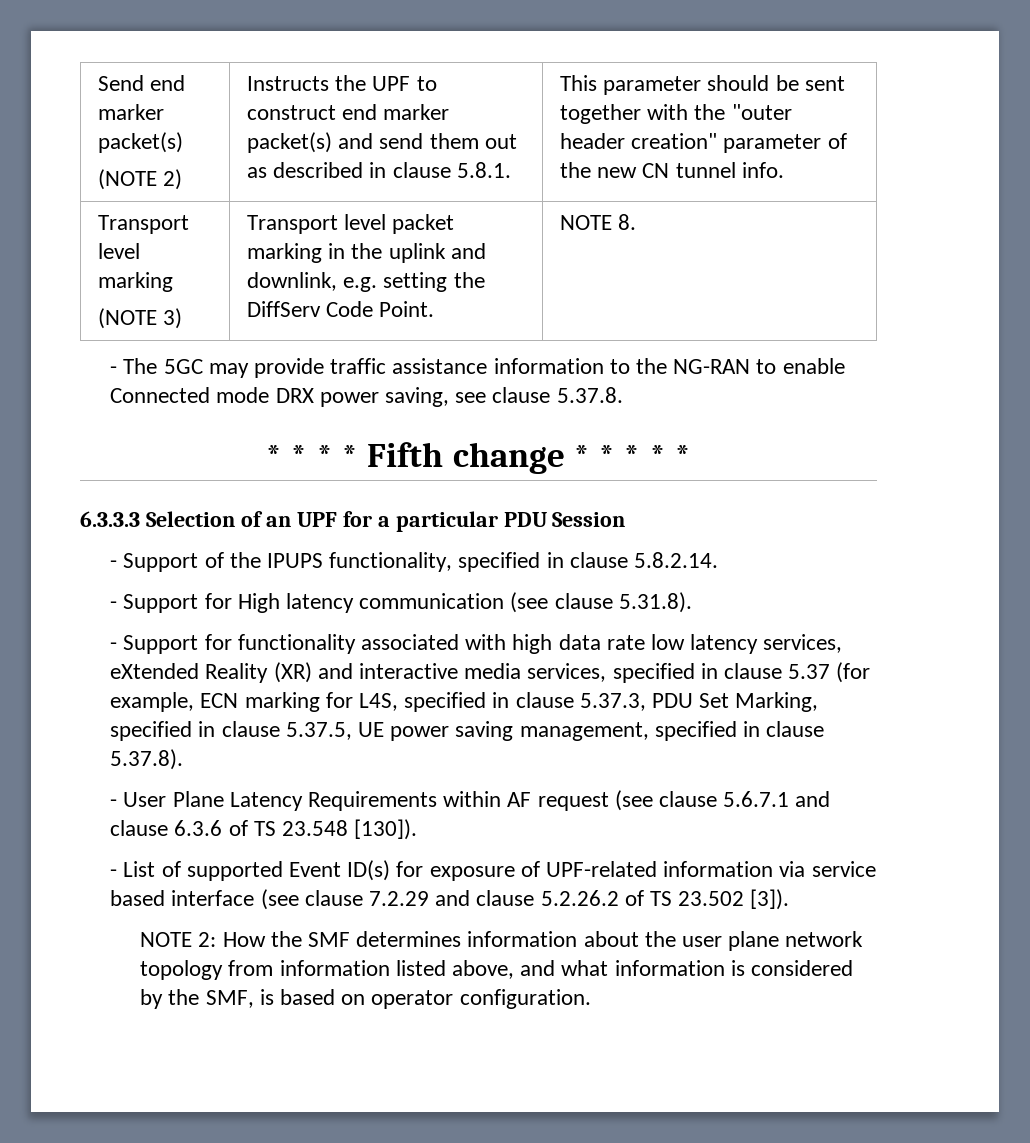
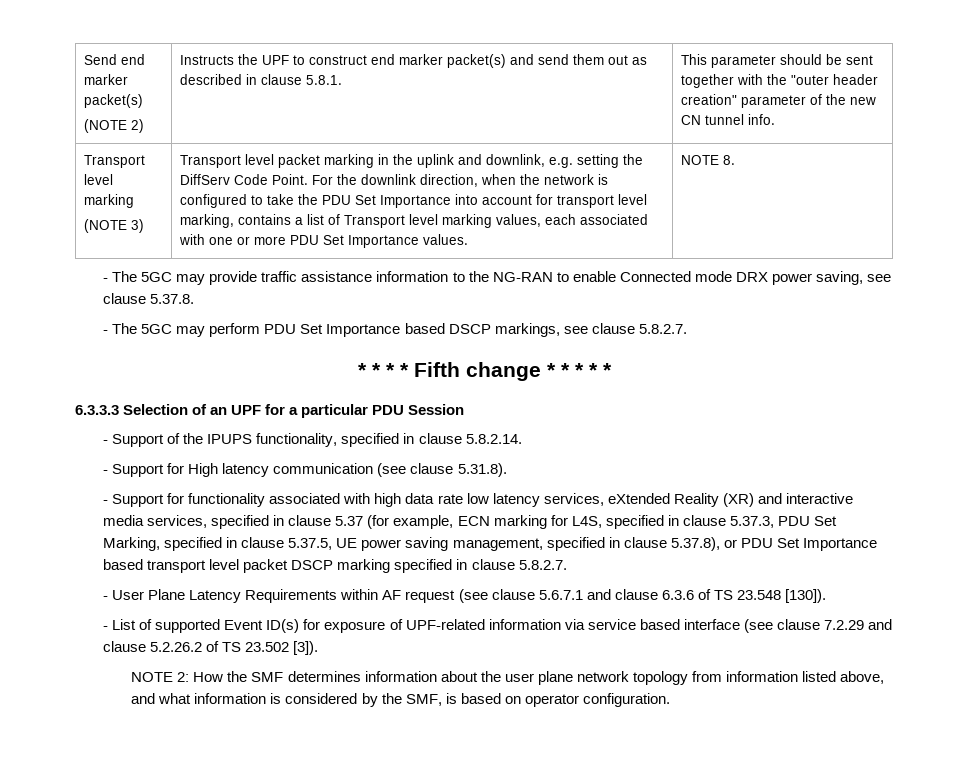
(435, 309) none -> [312,174,609,187] [180,194,648,208] [180,214,649,228] [179,234,469,248] For the downlink direction, when the network is configured to take the PDU Set Importance into account for transport level marking, contains a list of Transport level marking values, each associated with one or more PDU Set Importance values.
(623, 395) none -> [103,323,687,337] // - The 5GC may perform PDU Set Importance based DSCP markings, see clause 5.8.2.7.
[110,749,184,770] 5.37.8). -> [670,537,877,551] [103,559,567,573] 5.37.8), or PDU Set Importance based transport level packet DSCP marking specified in clause 5.8.2.7.

